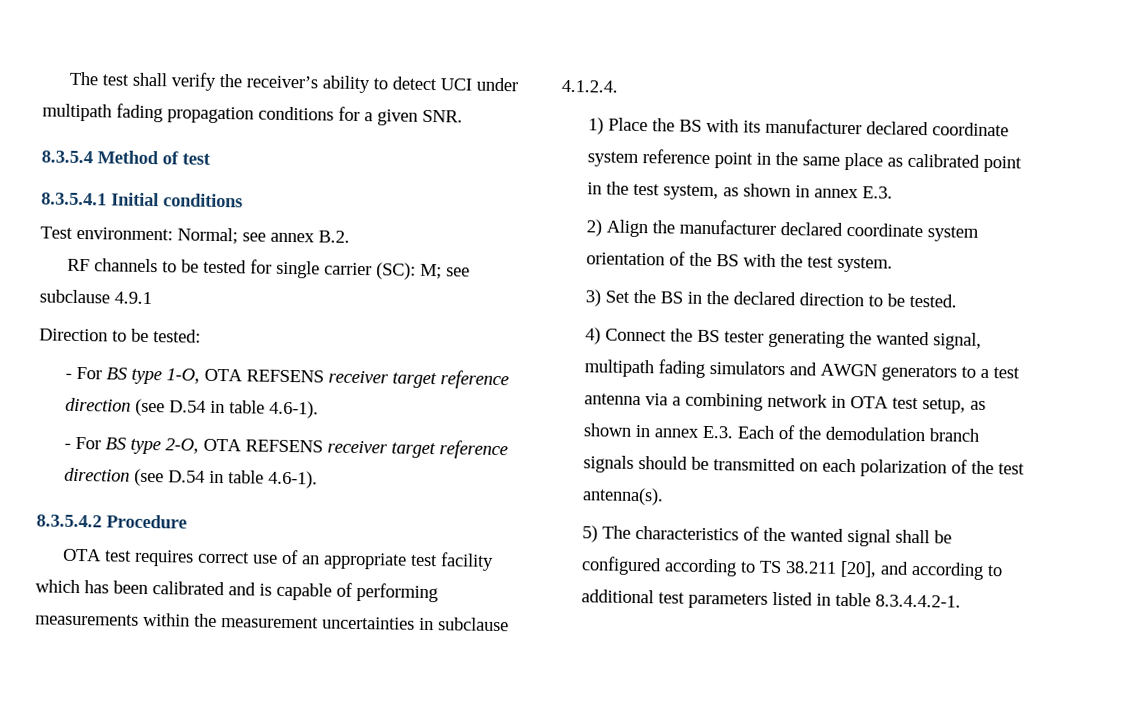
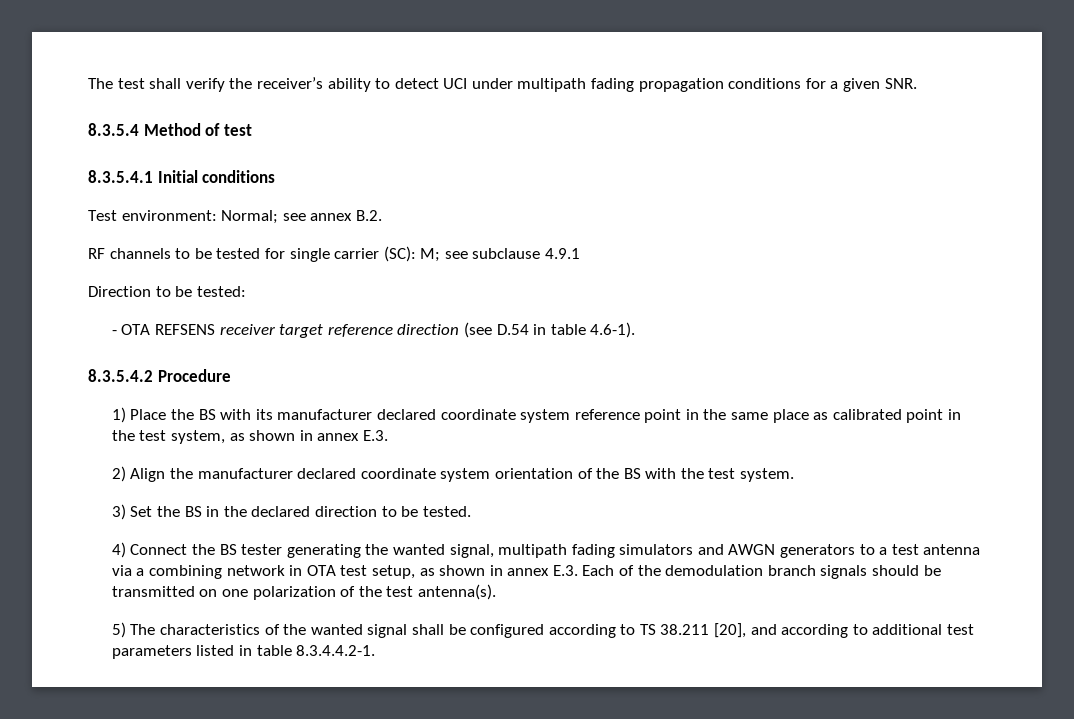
[75,366,509,390] [64,397,319,419] [63,436,199,455] For BS type 1-O, OTA REFSENS receiver target reference direction (see D.54 in table 4.6-1). // - For BS type 2-O, -> (117, 332) none
[62,548,494,571] [35,579,438,603] [35,612,509,632] [561,79,618,93] // OTA test requires correct use of an appropriate test facility which has been calibrated and is capable of performing measurements within the measurement uncertainties in subclause 4.1.2.4. -> (231, 375) none
[821,458,856,473] each -> [221,589,248,597] one

